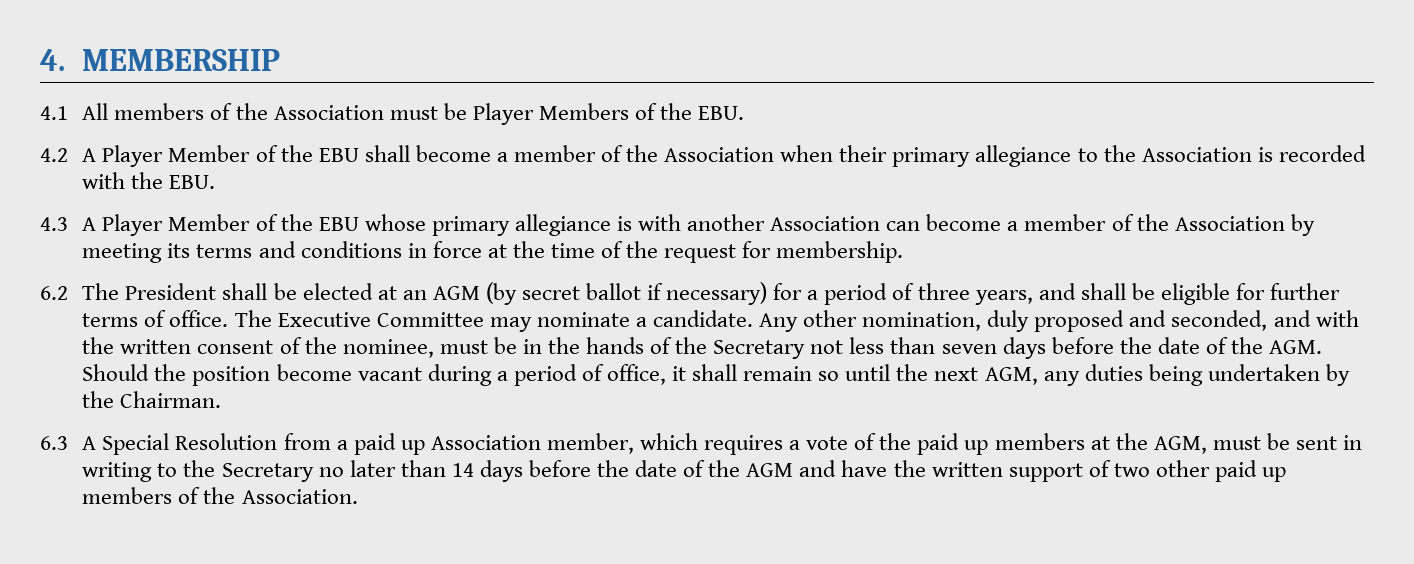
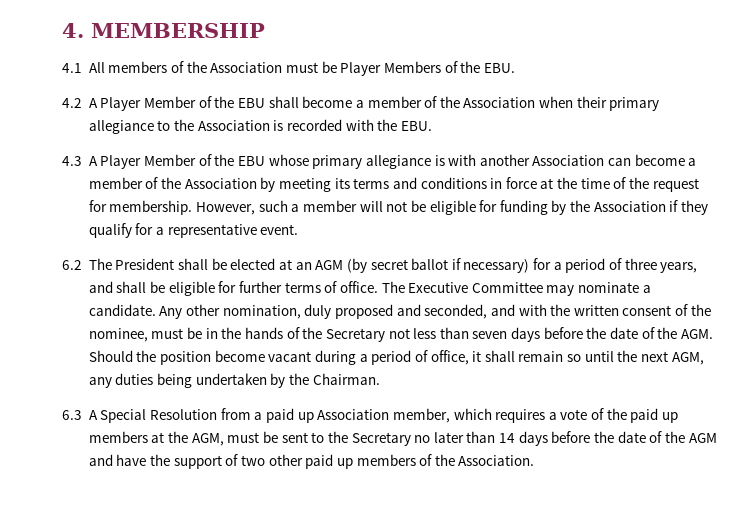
(904, 252) none -> [196,200,709,215] [88,223,299,238] However, such a member will not be eligible for funding by the Association if they qualify for a representative event.
[1343,435,1363,450] [82,462,153,482] in writing -> (308, 437) none
[931,462,1003,477] written -> (171, 460) none

